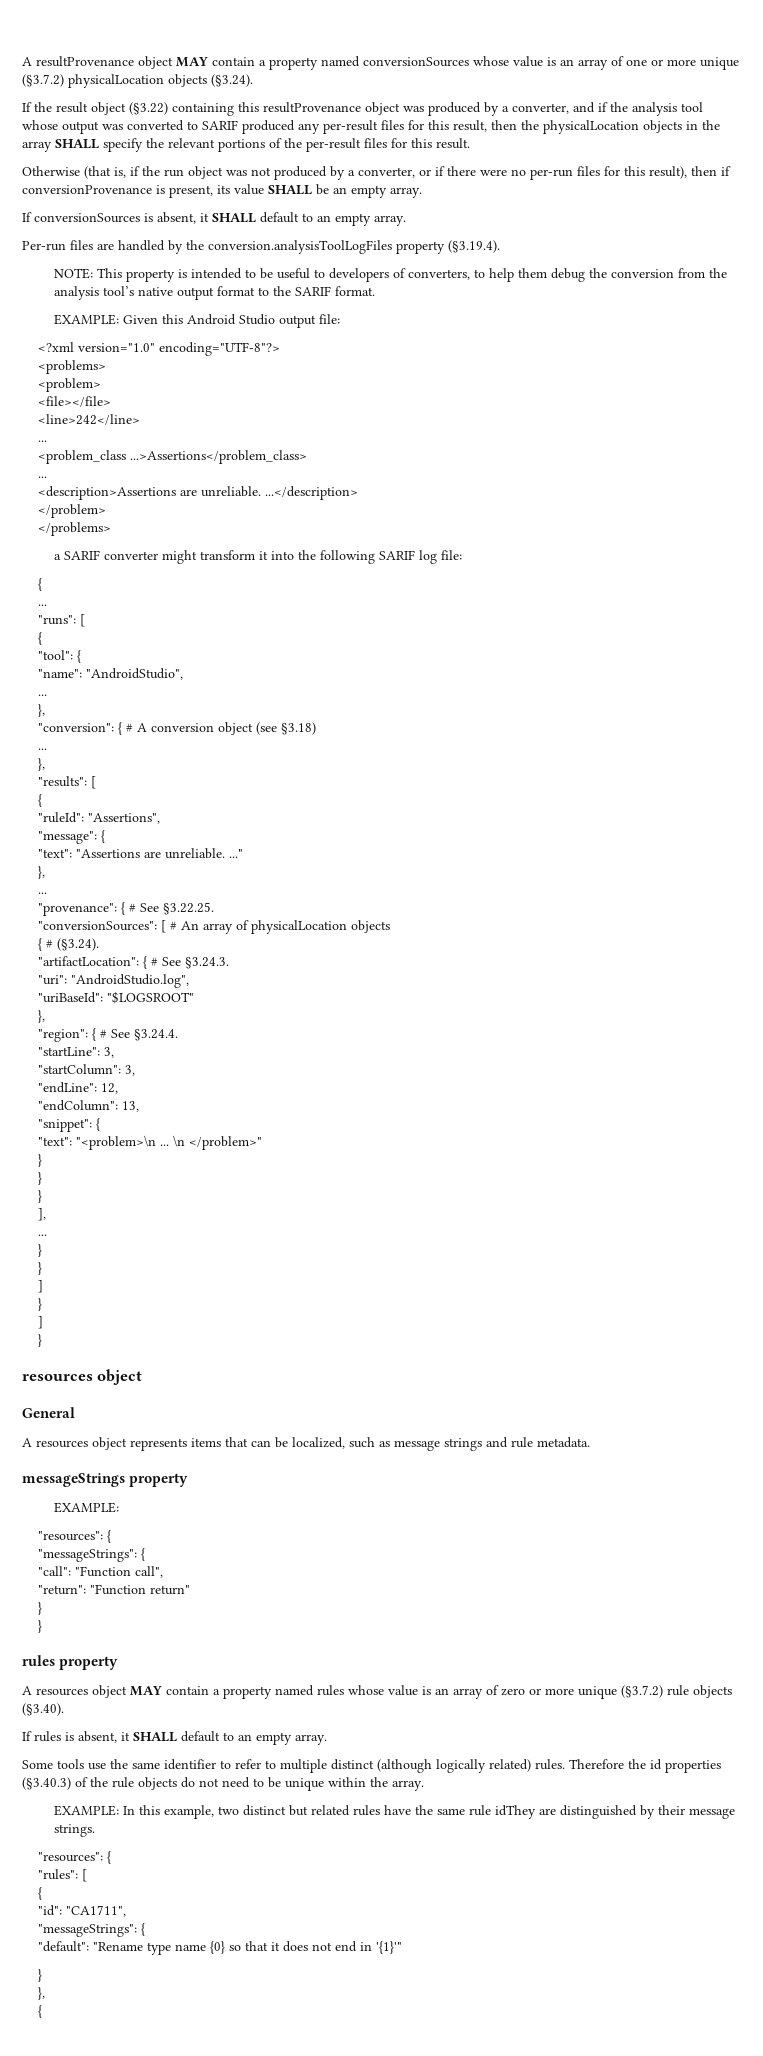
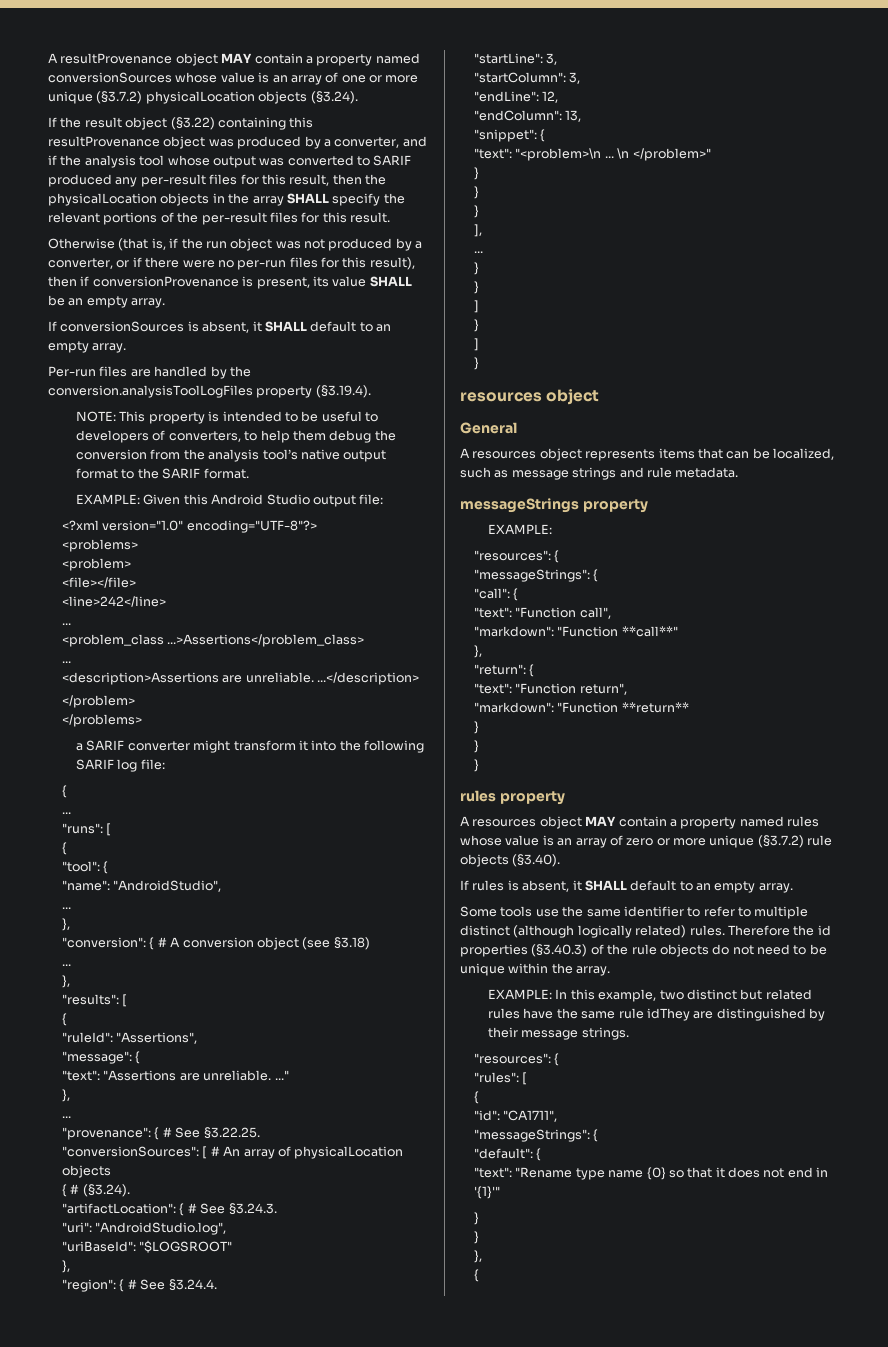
(71, 1571) none -> [513,588,519,601] [474,607,513,618] { // "text":
[37,1584,190,1595] "return": "Function return" -> [474,626,678,637] [474,645,483,658] [474,664,535,677] [474,683,627,695] [474,702,689,713] [474,721,480,734] "markdown": "Function **call**" // }, // "return": { // "text": "Function return", // "markdown": "Function **return** // }
(89, 1946) none -> [536,1148,542,1161] [474,1167,513,1178] { // "text":
(42, 1975) none -> [474,1231,480,1244] // }

